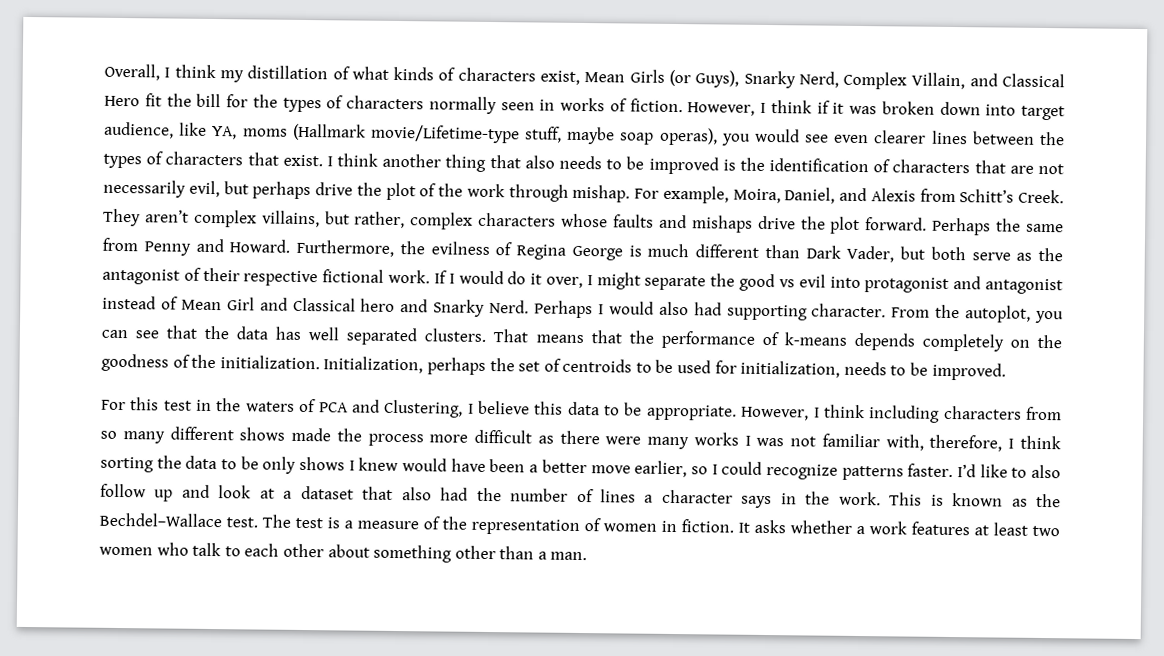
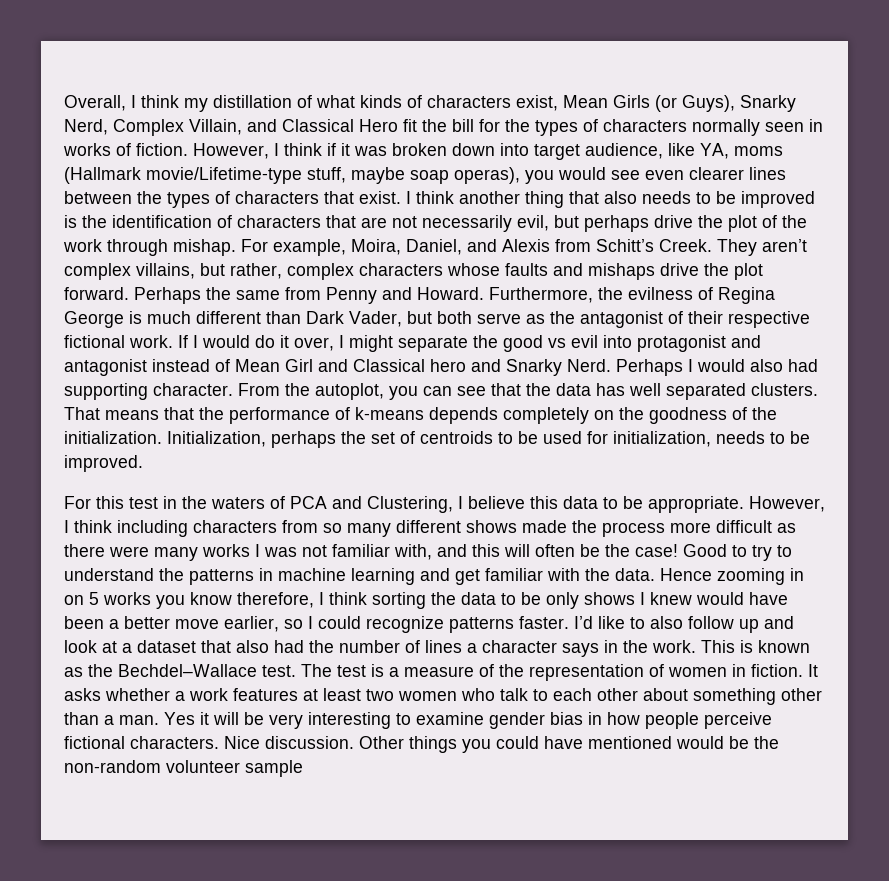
(924, 442) none -> [437,544,792,561] [64,568,804,585] [64,592,232,609] and this will often be the case! Good to try to understand the patterns in machine learning and get familiar with the data. Hence zooming in on 5 works you know
(588, 556) none -> [164,712,772,729] [64,736,779,753] [64,760,303,777] Yes it will be very interesting to examine gender bias in how people perceive fictional characters. Nice discussion. Other things you could have mentioned would be the non-random volunteer sample

